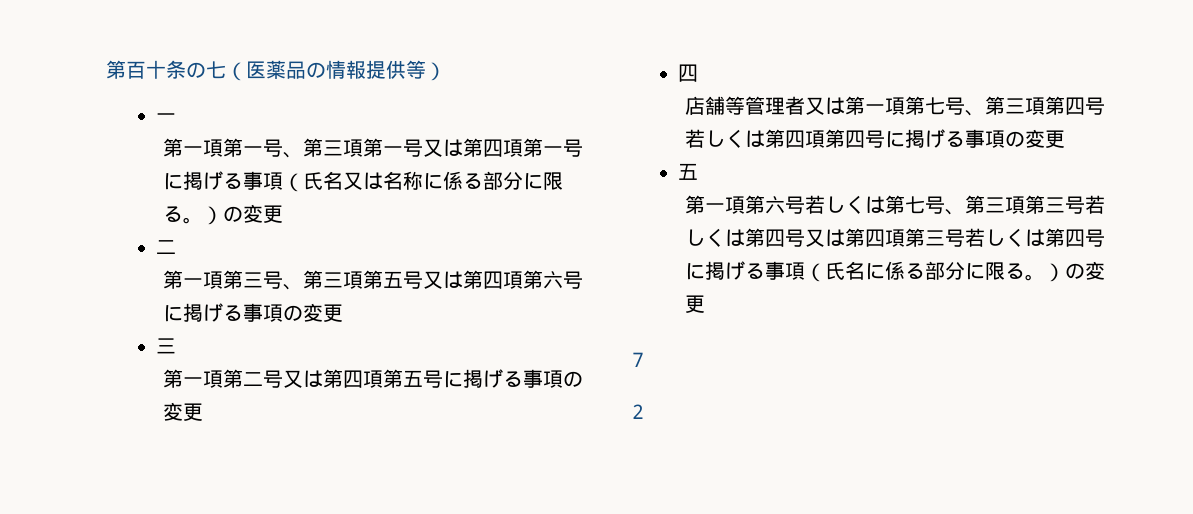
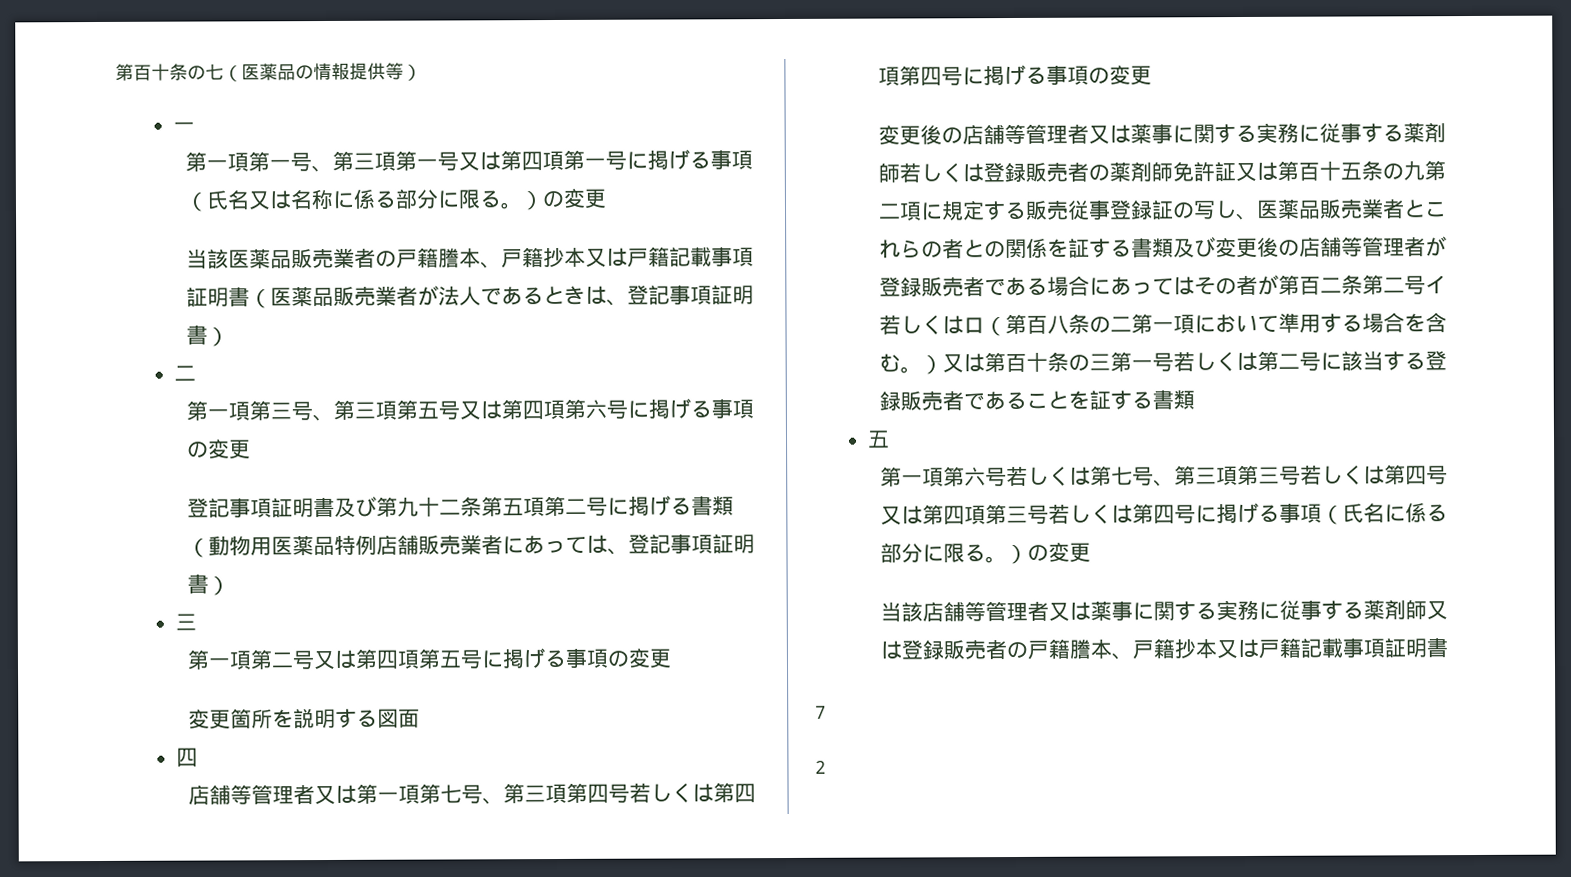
(283, 214) none -> [185,246,754,270] [185,285,754,309] [185,324,229,347] // 当該医薬品販売業者の戸籍謄本、戸籍抄本又は戸籍記載事項証明書（医薬品販売業者が法人であるときは、登記事項証明書）
(343, 313) none -> [186,495,734,518] [186,534,755,558] [186,573,230,596] // 登記事項証明書及び第九十二条第五項第二号に掲げる書類（動物用医薬品特例店舗販売業者にあっては、登記事項証明書）
(203, 412) none -> [187,708,420,730] // 変更箇所を説明する図面
(1065, 139) none -> [877,122,1446,146] [877,160,1446,183] [877,198,1447,221] [878,236,1447,259] [878,274,1447,297] [878,312,1447,337] [878,350,1447,375] [878,389,1195,411] // 変更後の店舗等管理者又は薬事に関する実務に従事する薬剤師若しくは登録販売者の薬剤師免許証又は第百十五条の九第二項に規定する販売従事登録証の写し、医薬品販売業者とこれらの者との関係を証する書類及び変更後の店舗等管理者が登録販売者である場合にあってはその者が第百二条第二号イ若しくはロ（第百八条の二第一項において準用する場合を含む。）又は第百十条の三第一号若しくは第二号に該当する登録販売者であることを証する書類
(705, 304) none -> [879,599,1448,623] [879,637,1448,660] // 当該店舗等管理者又は薬事に関する実務に従事する薬剤師又は登録販売者の戸籍謄本、戸籍抄本又は戸籍記載事項証明書

